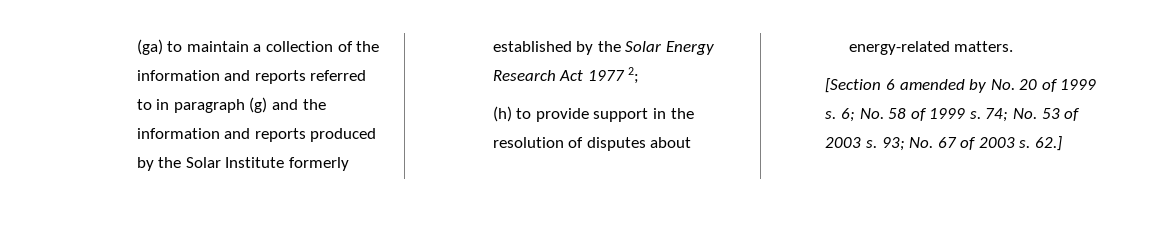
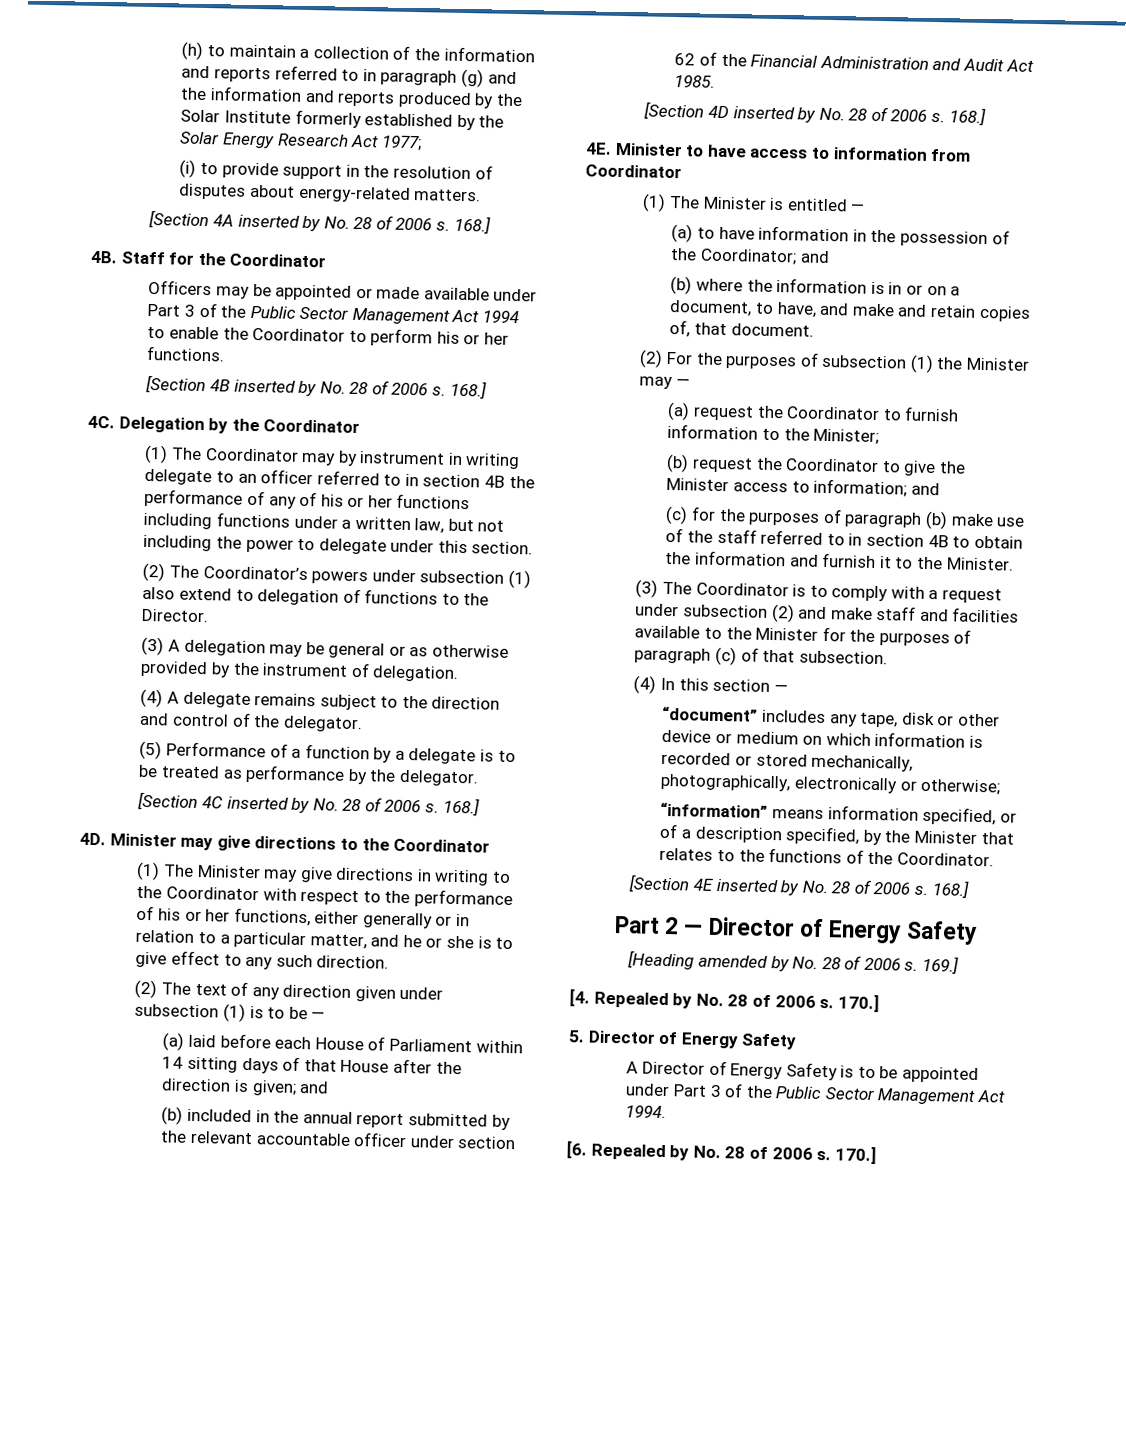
[136,39,163,55] (ga) -> [181,41,204,60] (h)
[587,67,640,84] [492,106,512,122] 1977 2; // (h) -> [380,135,422,151] [179,159,197,178] 1977; // (i)
[885,79,1097,93] [825,108,1081,122] [825,136,1063,151] 6 amended by No. 20 of 1999 s. 6; No. 58 of 1999 s. 74; No. 53 of 2003 s. 93; No. 67 of 2003 s. 62.] -> [212,214,491,235] [90,250,327,268] [148,279,538,302] [147,302,520,325] [147,326,510,347] [146,345,226,362] [145,374,487,400] [87,415,361,434] [144,444,521,470] [144,468,535,489] [144,488,471,510] [143,512,505,534] [143,534,534,555] [142,562,531,589] [142,586,490,606] [141,608,210,623] [141,636,510,659] [140,660,460,682] [140,688,501,711] [139,712,363,733] [139,740,516,765] [138,764,479,787] [137,791,480,817] [79,832,491,853] [136,861,512,886] [136,885,513,909] [136,905,471,929] [135,929,514,950] [135,950,390,970] [134,979,444,1002] [134,1003,326,1022] [162,1032,523,1054] [162,1056,462,1075] [161,1078,330,1096] [161,1106,511,1131] [160,1130,517,1150] [674,51,1034,72] [674,75,716,88] [643,101,986,127] [585,142,972,162] [585,164,682,179] [642,193,865,212] [671,223,1010,248] [670,247,830,265] [670,275,961,296] [669,299,1031,322] [669,319,814,338] [639,349,1031,374] [639,376,690,390] [667,401,960,422] [667,423,880,445] [666,453,967,477] [666,477,940,497] [665,505,1025,530] [665,527,1023,549] [665,550,1014,571] [635,579,1003,604] [635,603,1020,623] [634,625,972,647] [634,646,888,666] [633,675,788,694] [662,705,1001,728] [661,729,984,749] [661,751,914,772] [660,773,1001,795] [660,801,1017,826] [659,823,1014,846] [659,847,995,867] [628,874,970,899] [613,916,979,946] [627,950,960,975] [569,989,879,1013] [568,1030,798,1050] [626,1060,980,1084] [625,1083,1006,1105] [625,1105,667,1119] [566,1141,876,1165] 4A inserted by No. 28 of 2006 s. 168.] // 4B. Staff for the Coordinator // Officers may be appointed or made available under Part 3 of the Public Sector Management Act 1994 to enable the Coordinator to perform his or her functions. // [Section 4B inserted by No. 28 of 2006 s. 168.] // 4C. Delegation by the Coordinator // (1) The Coordinator may by instrument in writing delegate to an officer referred to in section 4B the performance of any of his or her functions including functions under a written law, but not including the power to delegate under this section. // (2) The Coordinator’s powers under subsection (1) also extend to delegation of functions to the Director. // (3) A delegation may be general or as otherwise provided by the instrument of delegation. // (4) A delegate remains subject to the direction and control of the delegator. // (5) Performance of a function by a delegate is to be treated as performance by the delegator. // [Section 4C inserted by No. 28 of 2006 s. 168.] // 4D. Minister may give directions to the Coordinator // (1) The Minister may give directions in writing to the Coordinator with respect to the performance of his or her functions, either generally or in relation to a particular matter, and he or she is to give effect to any such direction. // (2) The text of any direction given under subsection (1) is to be — // (a) laid before each House of Parliament within 14 sitting days of that House after the direction is given; and // (b) included in the annual report submitted by the relevant accountable officer under section 62 of the Financial Administration and Audit Act 1985. // [Section 4D inserted by No. 28 of 2006 s. 168.] // 4E. Minister to have access to information from Coordinator // (1) The Minister is entitled — // (a) to have information in the possession of the Coordinator; and // (b) where the information is in or on a document, to have, and make and retain copies of, that document. // (2) For the purposes of subsection (1) the Minister may — // (a) request the Coordinator to furnish information to the Minister; // (b) request the Coordinator to give the Minister access to information; and // (c) for the purposes of paragraph (b) make use of the staff referred to in section 4B to obtain the information and furnish it to the Minister. // (3) The Coordinator is to comply with a request under subsection (2) and make staff and facilities available to the Minister for the purposes of paragraph (c) of that subsection. // (4) In this section — // “document” includes any tape, disk or other device or medium on which information is recorded or stored mechanically, photographically, electronically or otherwise; // “information” means information specified, or of a description specified, by the Minister that relates to the functions of the Coordinator. // [Section 4E inserted by No. 28 of 2006 s. 168.] // Part 2 — Director of Energy Safety // [Heading amended by No. 28 of 2006 s. 169.] // [4. Repealed by No. 28 of 2006 s. 170.] // 5. Director of Energy Safety // A Director of Energy Safety is to be appointed under Part 3 of the Public Sector Management Act 1994. // [6. Repealed by No. 28 of 2006 s. 170.]

